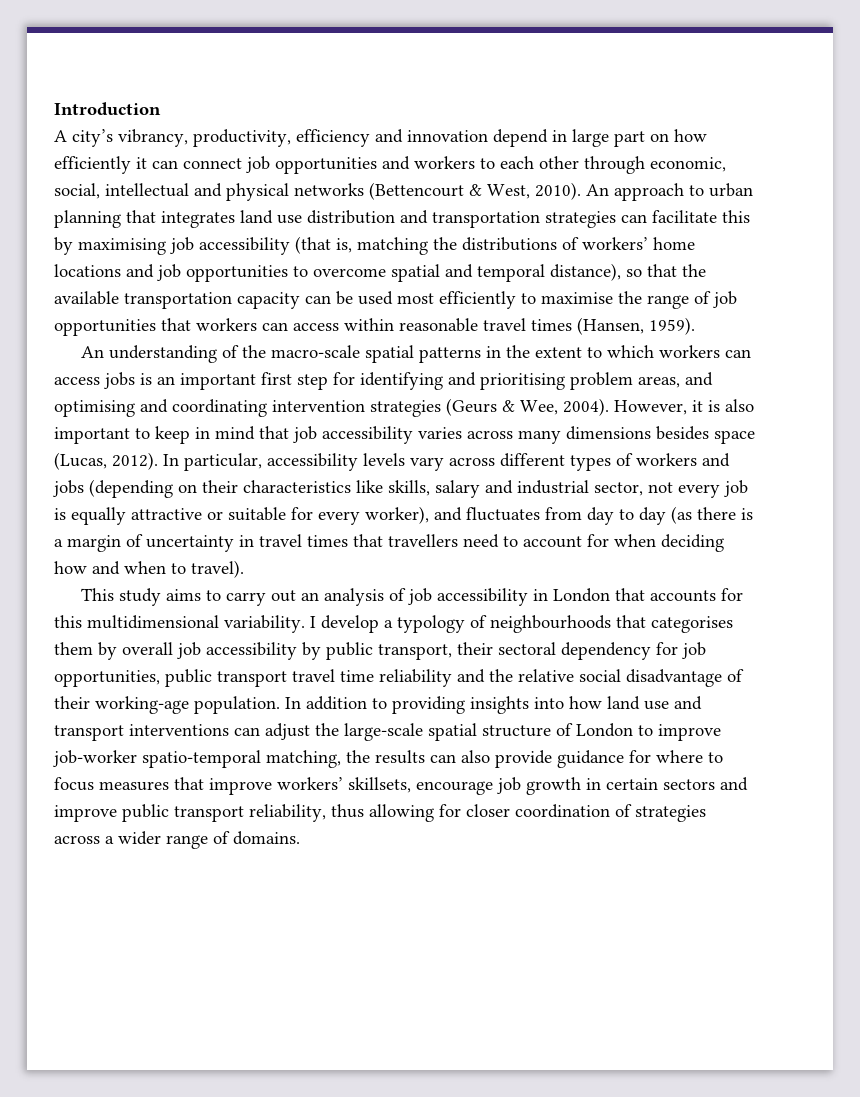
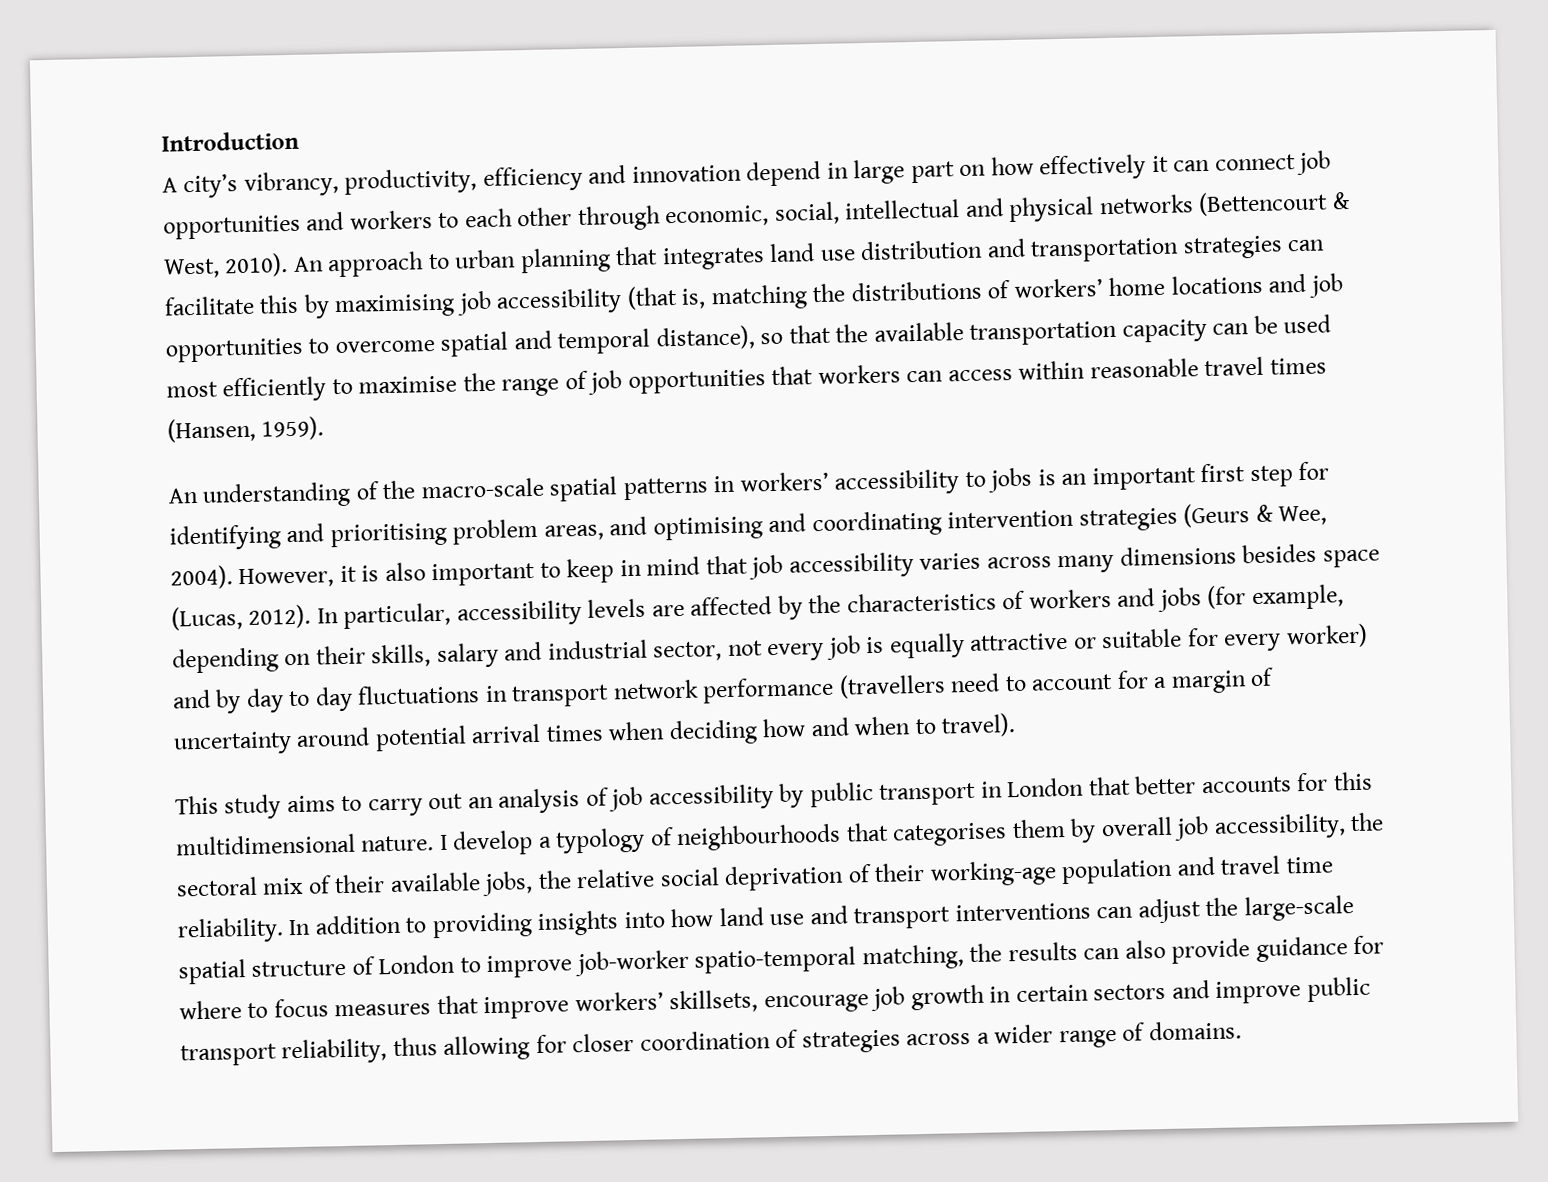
[54,156,131,174] efficiently -> [1039,154,1147,181] effectively
[506,345,752,358] [54,377,100,385] the extent to which workers can access -> [739,469,986,496] workers’ accessibility to
[410,453,730,471] [53,479,383,498] vary across different types of workers and jobs (depending on their characteristics like -> [651,584,1344,620] [172,645,366,674] are affected by the characteristics of workers and jobs (for example, depending on their
[365,506,753,525] [54,534,609,552] worker), and fluctuates from day to day (as there is a margin of uncertainty in travel times that travellers need to account for -> [1285,623,1368,649] [172,667,1275,714] [173,723,604,756] worker) and by day to day fluctuations in transport network performance (travellers need to account for a margin of uncertainty around potential arrival times
(529, 597) none -> [779,781,977,808] by public transport
(646, 594) none -> [1134,775,1197,795] better
[224,615,305,633] variability. -> [361,835,435,852] nature.
[206,642,706,660] [54,669,485,687] accessibility by public transport, their sectoral dependency for job opportunities, public transport travel time reliability and -> [1213,812,1385,840] [176,871,534,897] accessibility, the sectoral mix of their available jobs,
[626,669,722,687] disadvantage -> [724,864,845,892] deprivation
[194,696,280,714] population. -> [1061,855,1333,885] [177,917,284,944] population and travel time reliability.

